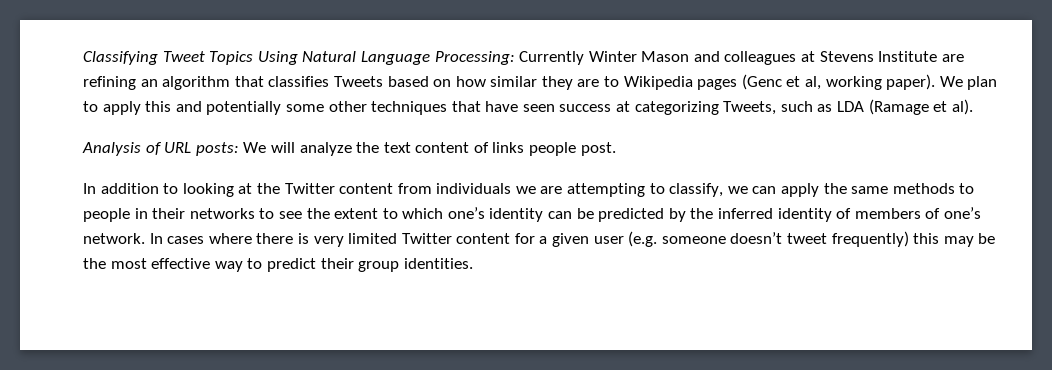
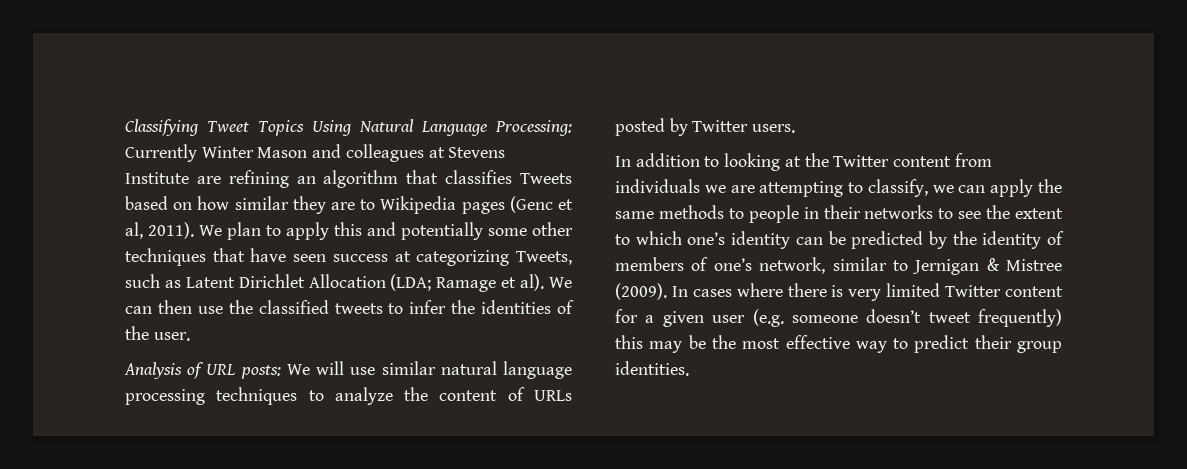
[825,74,936,90] working paper). -> [148,222,194,239] 2011).
[837,99,973,115] LDA (Ramage et al). -> [185,274,573,292] [125,300,574,314] [125,326,190,341] Latent Dirichlet Allocation (LDA; Ramage et al). We can then use the classified tweets to infer the identities of the user.
(295, 147) none -> [350,361,572,379] [125,387,324,405] use similar natural language processing techniques to
[383,142,411,153] text -> (429, 394) none
[492,142,616,156] links people post. -> [534,390,572,401] [615,118,796,136] URLs posted by Twitter users.
[718,208,774,219] inferred -> (977, 238) none
[83,233,145,244] network. -> [759,257,1062,275] [615,283,667,300] network, similar to Jernigan & Mistree (2009).

